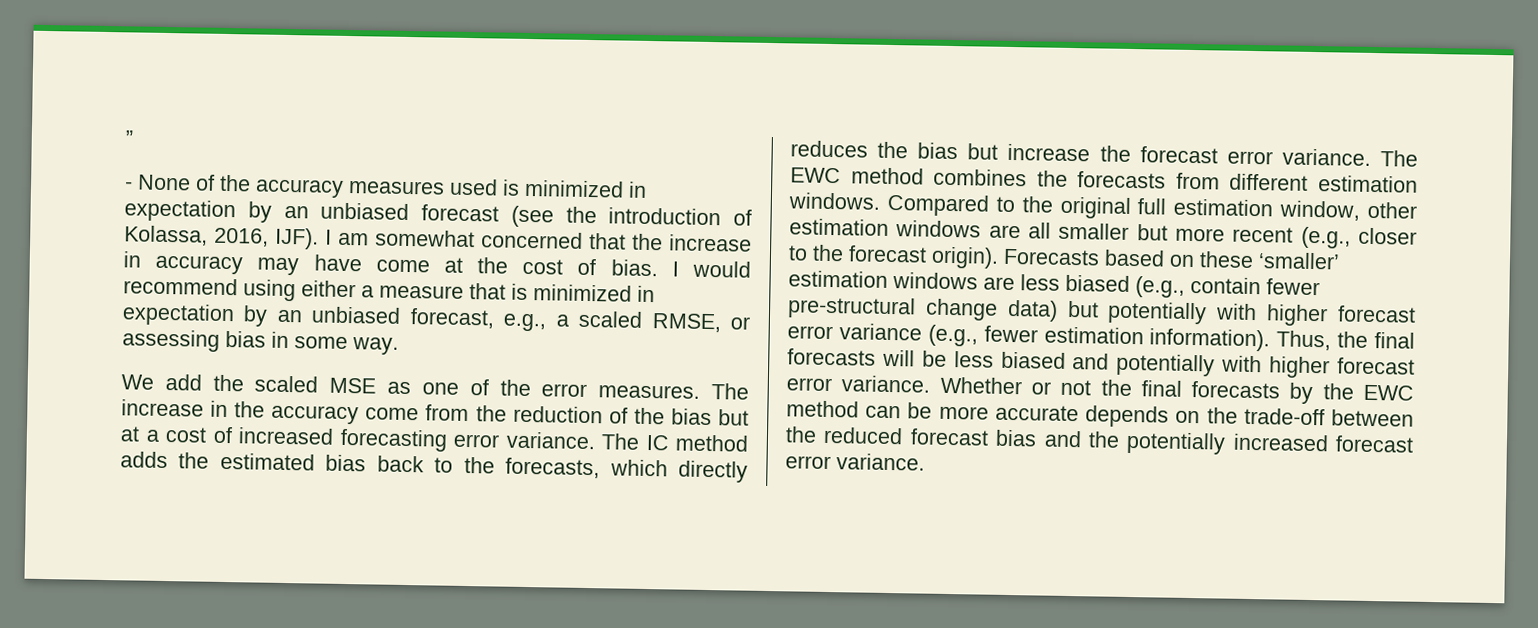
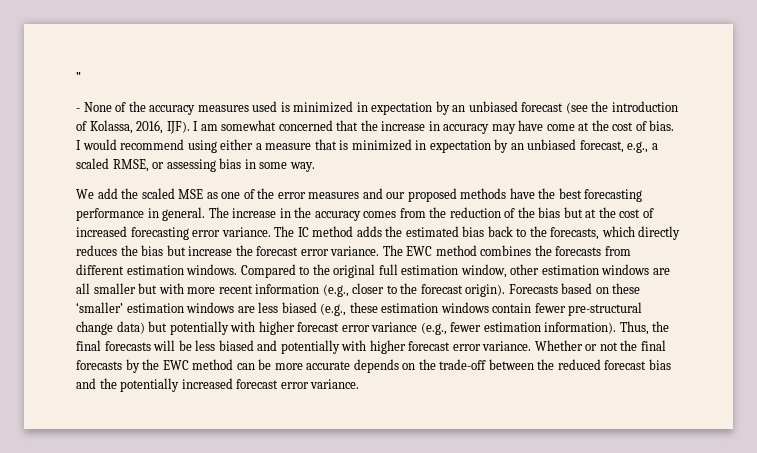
[598,384,701,399] measures. -> [308,188,643,202] [76,207,206,221] measures and our proposed methods have the best forecasting performance in general.
[365,407,420,421] come -> [363,211,397,218] comes
[145,429,159,442] a -> [598,207,616,218] the
(1168, 232) none -> [158,283,184,294] with
(1294, 234) none -> [255,284,320,294] information
(1185, 287) none -> [349,302,489,313] these estimation windows

